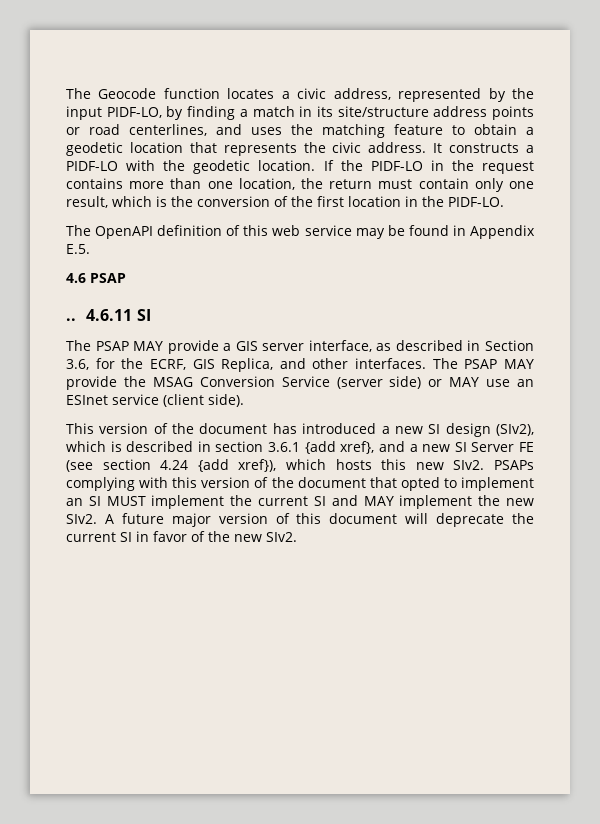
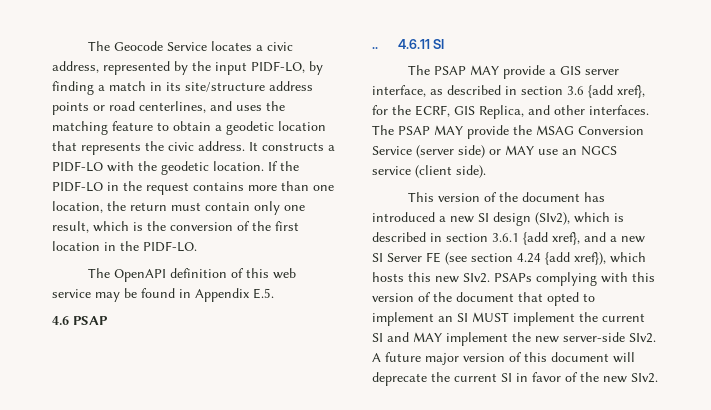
[163,88,220,99] function -> [167,42,208,51] Service
[485,340,534,351] [66,359,89,370] Section 3.6, -> [521,85,645,98] section 3.6 {add xref},
[66,395,108,405] ESInet -> [581,146,617,156] NGCS
(534, 502) none -> [563,332,625,342] server-side

